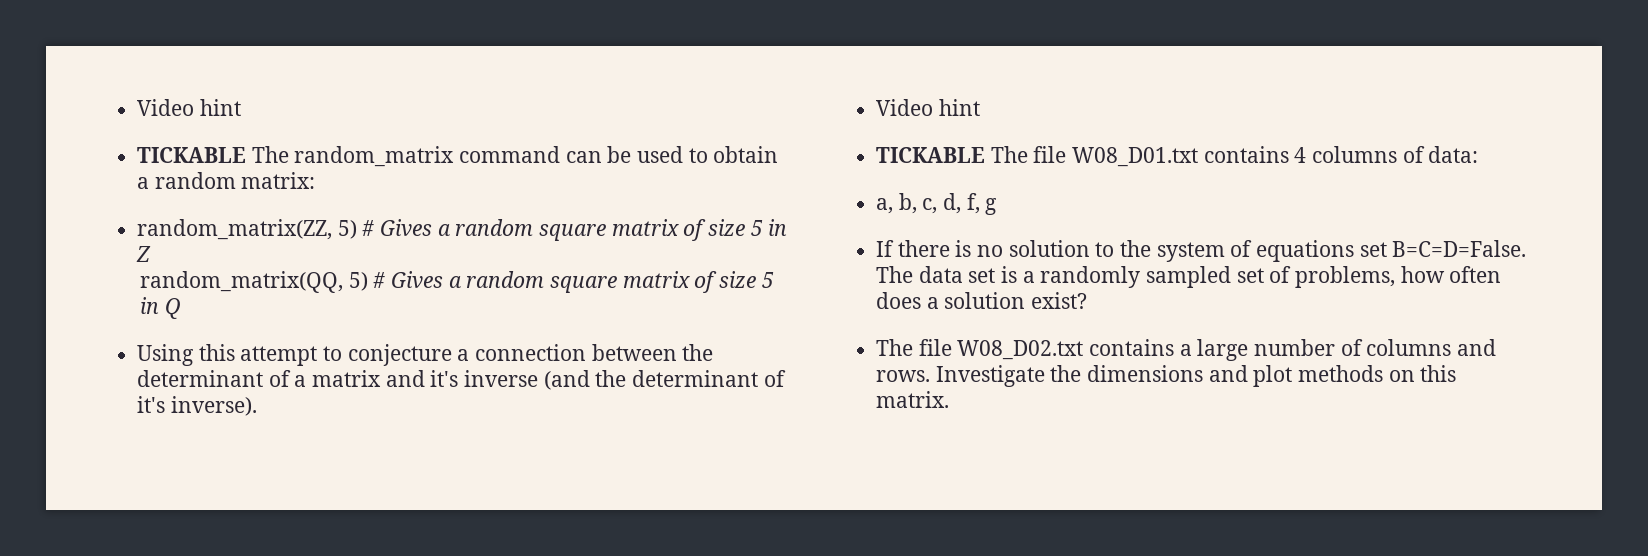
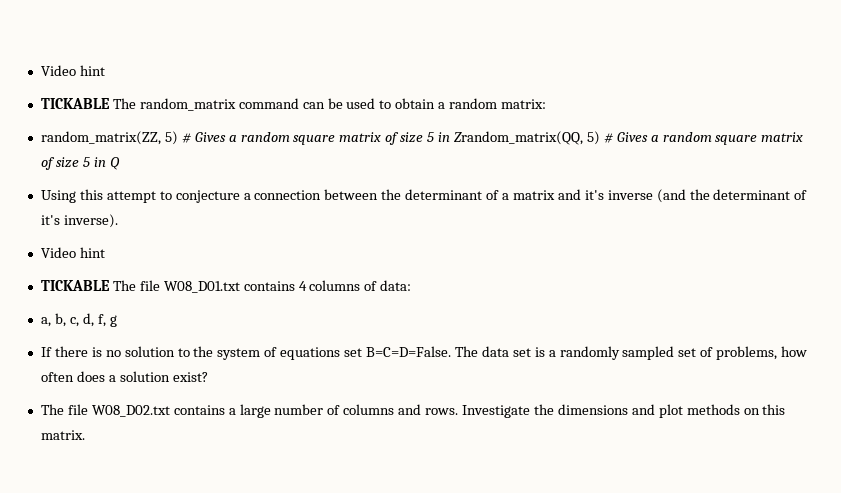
[136,246,152,262] [139,271,343,293] Z // random_matrix(QQ, -> [453,131,583,145] Zrandom_matrix(QQ,

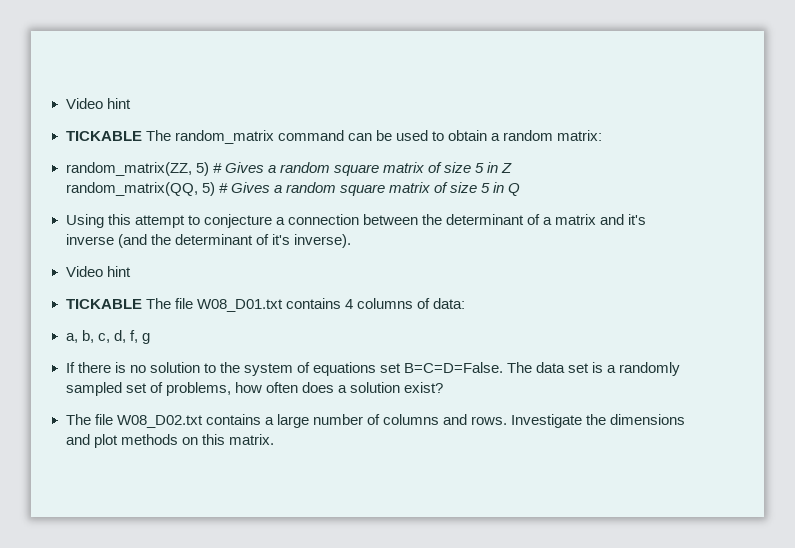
[453,131,583,145] Zrandom_matrix(QQ, -> [501,163,513,173] [65,182,198,196] Z // random_matrix(QQ,

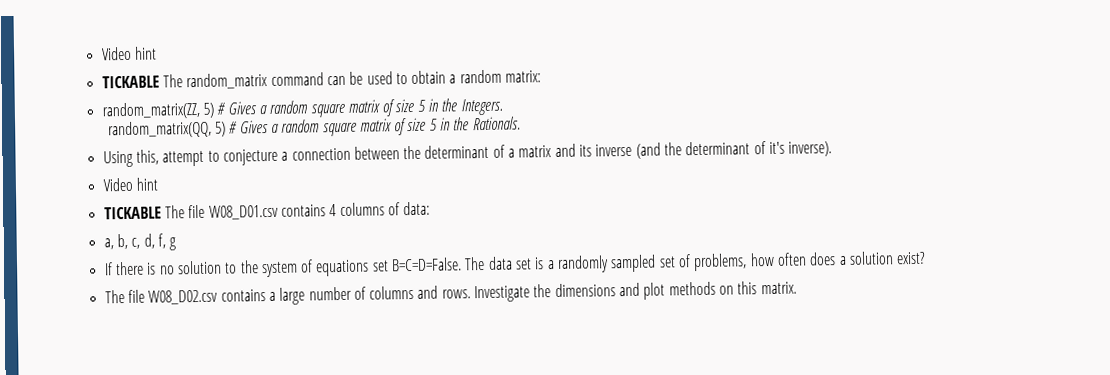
[501,163,513,173] Z -> [441,98,503,116] the Integers.
[508,183,521,196] Q -> [453,116,521,131] the Rationals.
[107,214,131,225] this -> [135,149,159,165] this,
[628,214,647,225] it's -> [579,144,593,157] its
[196,299,283,312] W08_D01.txt -> [208,204,279,220] W08_D01.csv
[116,415,203,428] W08_D02.txt -> [148,289,219,305] W08_D02.csv

